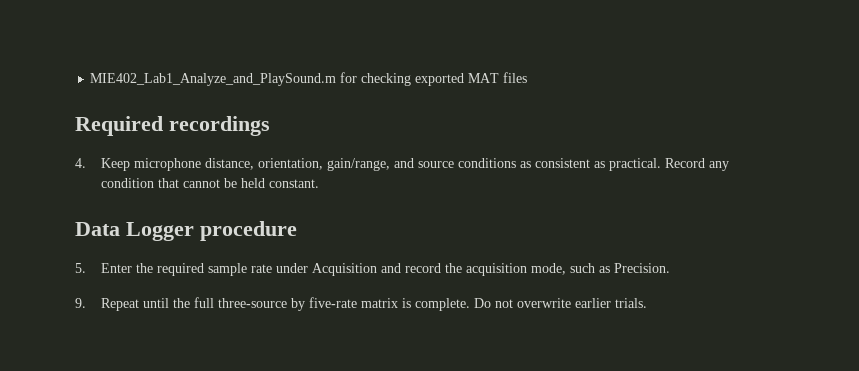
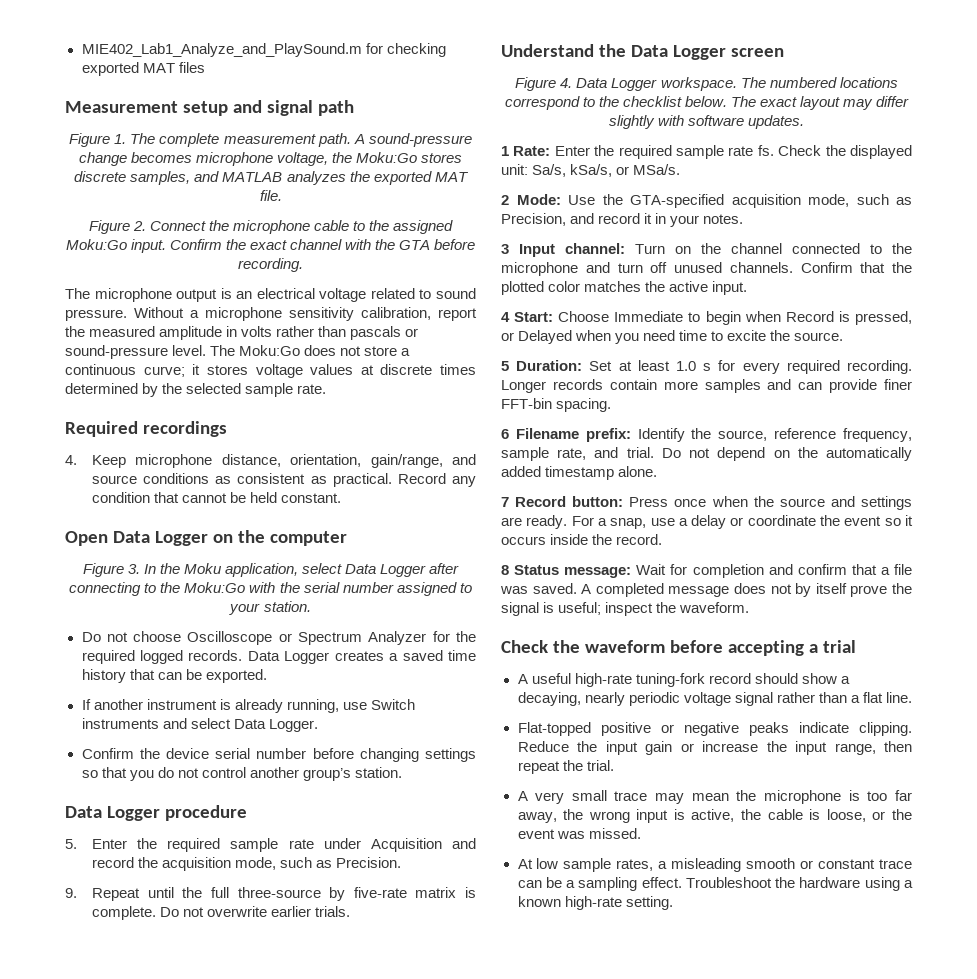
(528, 77) none -> [65,100,354,116] [69,133,472,147] [78,152,463,166] [74,171,469,185] [259,190,282,201] [88,220,454,234] [65,239,476,253] [238,258,303,272] [65,288,476,302] [65,307,477,321] [65,326,419,340] [65,345,411,359] [65,364,476,378] [65,383,327,397] // Measurement setup and signal path // Figure 1. The complete measurement path. A sound-pressure change becomes microphone voltage, the Moku:Go stores discrete samples, and MATLAB analyzes the exported MAT file. // Figure 2. Connect the microphone cable to the assigned Moku:Go input. Confirm the exact channel with the GTA before recording. // The microphone output is an electrical voltage related to sound pressure. Without a microphone sensitivity calibration, report the measured amplitude in volts rather than pascals or sound-pressure level. The Moku:Go does not store a continuous curve; it stores voltage values at discrete times determined by the selected sample rate.
(320, 183) none -> [65,530,347,546] [82,563,460,577] [69,582,472,596] [229,601,311,615] [81,631,476,645] [81,650,476,664] [81,669,267,683] [81,699,415,713] [81,718,318,732] [81,748,477,762] [81,767,402,781] // Open Data Logger on the computer // Figure 3. In the Moku application, select Data Logger after connecting to the Moku:Go with the serial number assigned to your station. // Do not choose Oscilloscope or Spectrum Analyzer for the required logged records. Data Logger creates a saved time history that can be exported. // If another instrument is already running, use Switch instruments and select Data Logger. // Confirm the device serial number before changing settings so that you do not control another group’s station.
(648, 303) none -> [501,44,784,60] [515,77,898,91] [504,96,910,110] [608,115,805,129] [501,145,912,159] [501,164,681,177] [501,194,912,208] [501,213,744,227] [501,243,912,257] [501,262,912,276] [501,281,748,295] [501,311,912,325] [501,330,844,344] [501,360,912,374] [501,379,912,393] [501,398,612,412] [501,428,913,442] [501,447,912,461] [501,466,658,480] [501,496,912,510] [501,515,914,529] [501,534,663,545] [501,564,913,578] [500,583,913,597] [501,602,750,616] [501,640,856,656] [517,673,850,687] [517,692,912,706] [517,722,912,736] [517,741,912,755] [517,760,614,774] [517,790,912,804] [517,809,912,823] [517,828,641,839] [517,858,912,872] [517,877,913,891] [517,896,673,910] // Understand the Data Logger screen // Figure 4. Data Logger workspace. The numbered locations correspond to the checklist below. The exact layout may differ slightly with software updates. // 1 Rate: Enter the required sample rate fs. Check the displayed unit: Sa/s, kSa/s, or MSa/s. // 2 Mode: Use the GTA-specified acquisition mode, such as Precision, and record it in your notes. // 3 Input channel: Turn on the channel connected to the microphone and turn off unused channels. Confirm that the plotted color matches the active input. // 4 Start: Choose Immediate to begin when Record is pressed, or Delayed when you need time to excite the source. // 5 Duration: Set at least 1.0 s for every required recording. Longer records contain more samples and can provide finer FFT-bin spacing. // 6 Filename prefix: Identify the source, reference frequency, sample rate, and trial. Do not depend on the automatically added timestamp alone. // 7 Record button: Press once when the source and settings are ready. For a snap, use a delay or coordinate the event so it occurs inside the record. // 8 Status message: Wait for completion and confirm that a file was saved. A completed message does not by itself prove the signal is useful; inspect the waveform. // Check the waveform before accepting a trial // A useful high-rate tuning-fork record should show a decaying, nearly periodic voltage signal rather than a flat line. // Flat-topped positive or negative peaks indicate clipping. Reduce the input gain or increase the input range, then repeat the trial. // A very small trace may mean the microphone is too far away, the wrong input is active, the cable is loose, or the event was missed. // At low sample rates, a misleading smooth or constant trace can be a sampling effect. Troubleshoot the hardware using a known high-rate setting.

